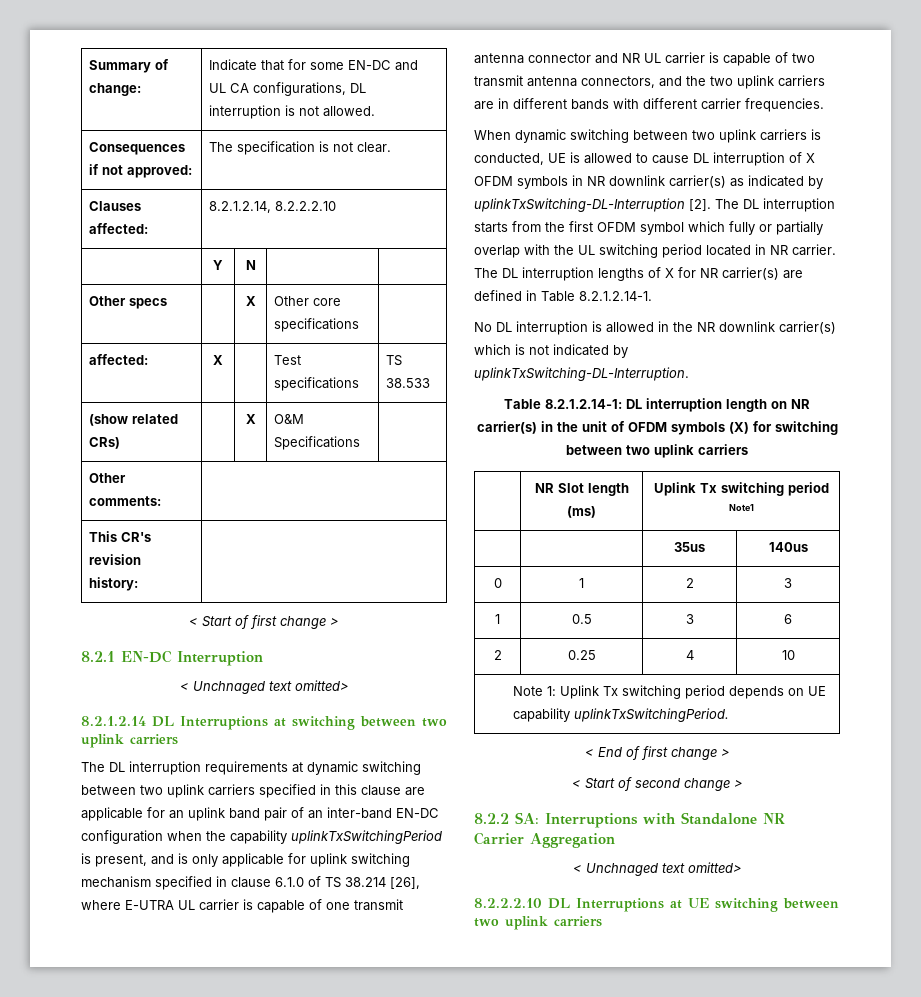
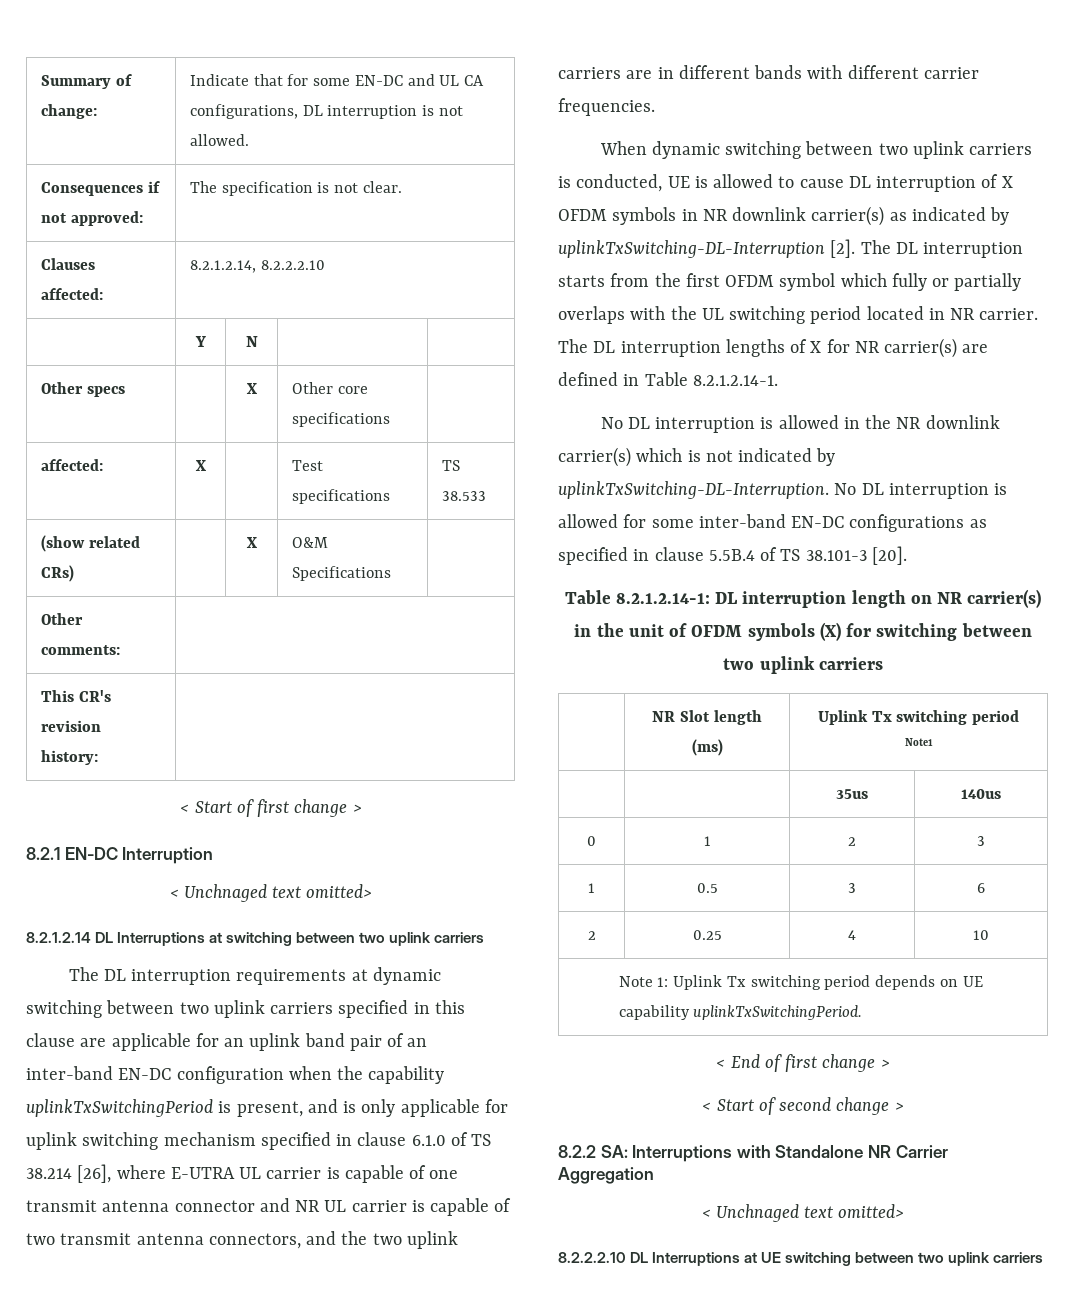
[474,245,520,258] overlap -> [558,306,625,324] overlaps
(689, 374) none -> [834,483,1008,499] [558,514,987,532] [558,546,907,565] No DL interruption is allowed for some inter-band EN-DC configurations as specified in clause 5.5B.4 of TS 38.101-3 [20].

